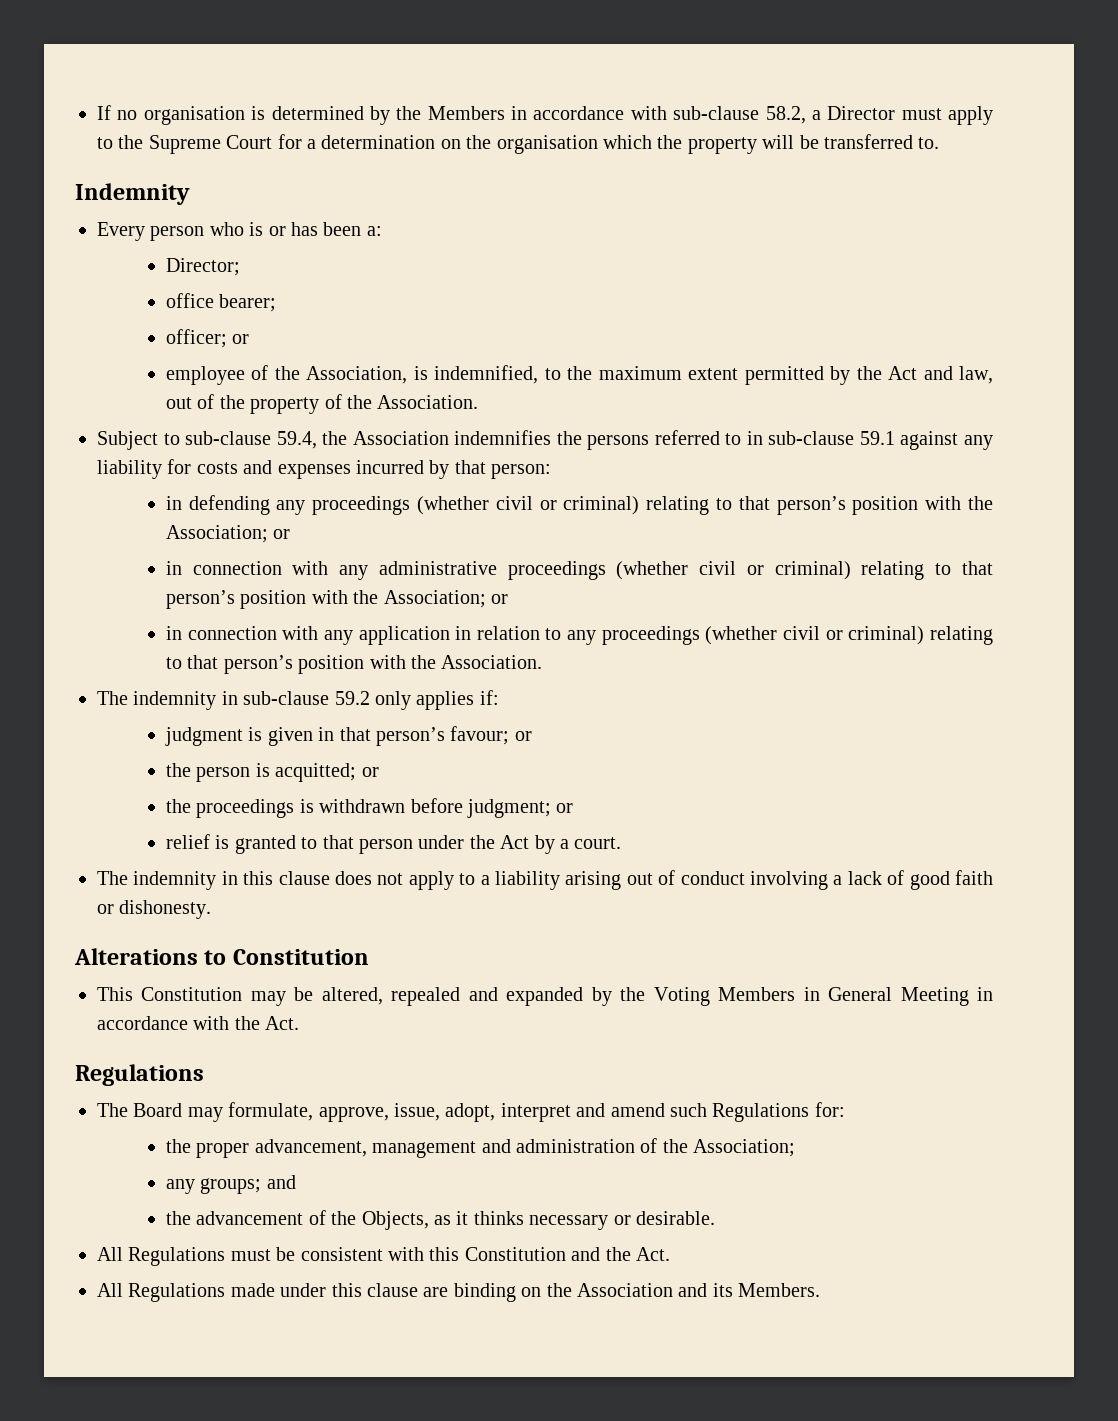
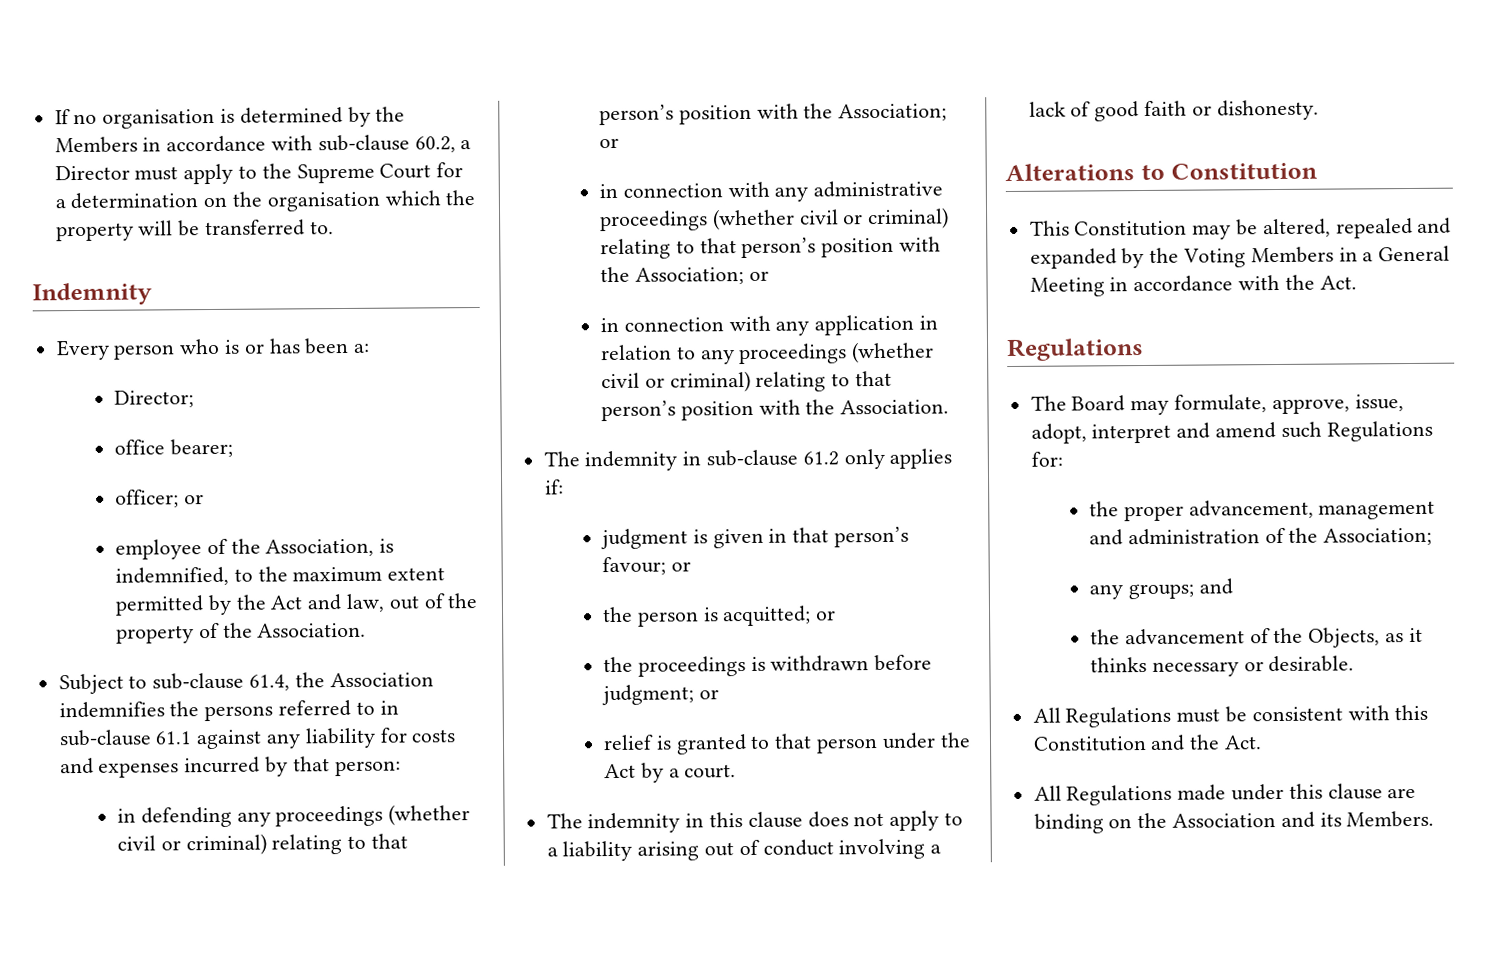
[765,106,806,124] 58.2, -> [414,136,456,153] 60.2,
[276,431,317,449] 59.4, -> [249,674,291,691] 61.4,
[859,431,895,445] 59.1 -> [155,731,192,745] 61.1
[334,691,370,705] 59.2 -> [802,451,839,466] 61.2
(820, 994) none -> [1362,252,1374,262] a

